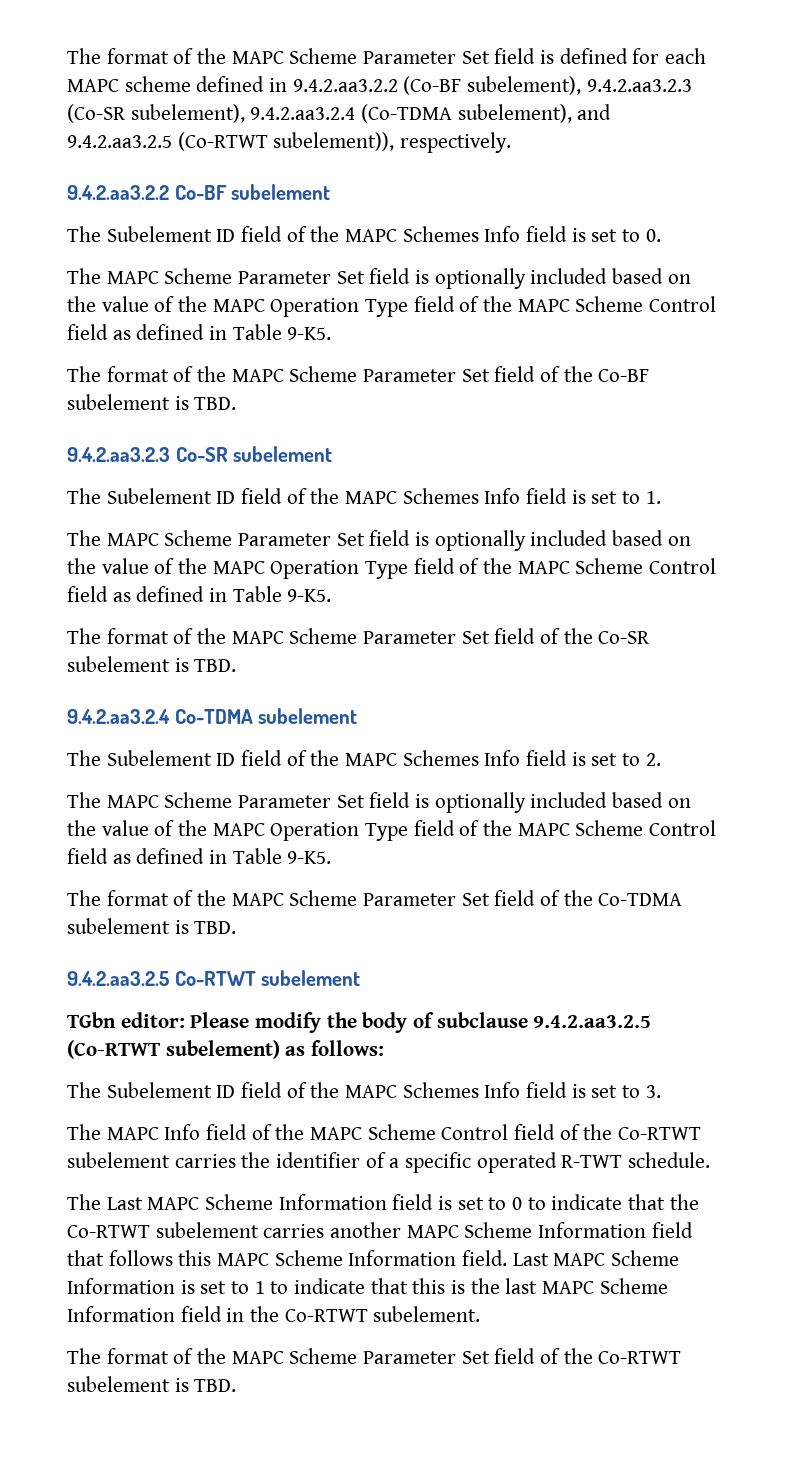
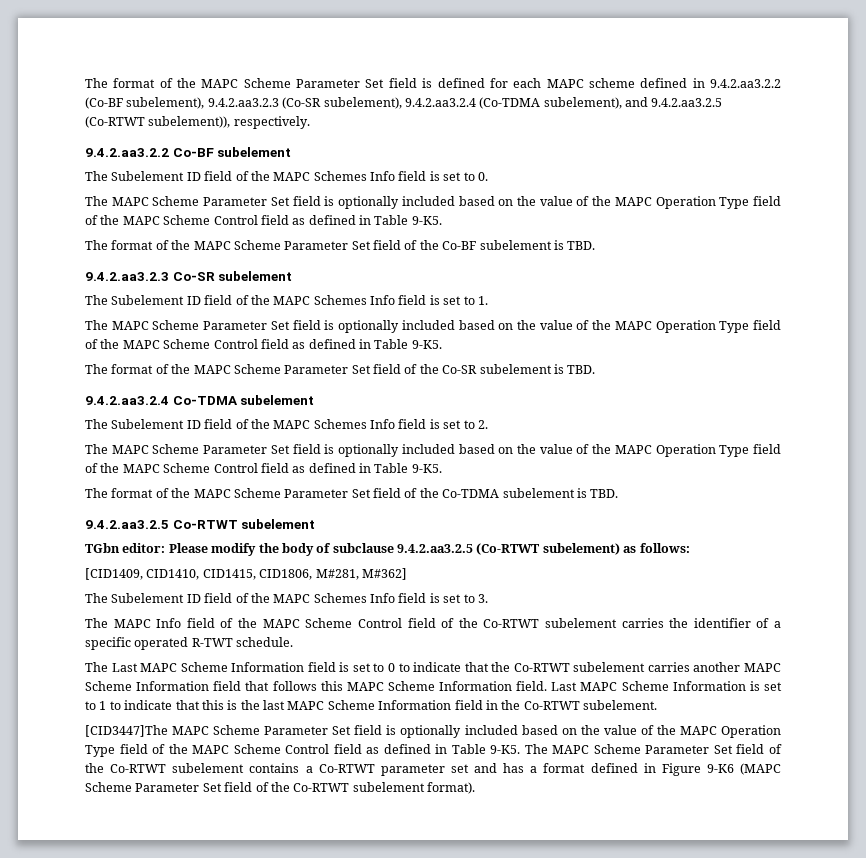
(385, 1048) none -> [85,568,407,580] // [CID1409, CID1410, CID1415, CID1806, M#281, M#362]
[67,1348,227,1364] The format of the -> [85,725,781,738] [85,744,548,757] [CID3447]The MAPC Scheme Parameter Set field is optionally included based on the value of the MAPC Operation Type field of the MAPC Scheme Control field as defined in Table 9-K5. The
[174,1378,237,1392] is TBD. -> [249,763,781,776] [85,782,475,794] contains a Co-RTWT parameter set and has a format defined in Figure 9-K6 (MAPC Scheme Parameter Set field of the Co-RTWT subelement format).

